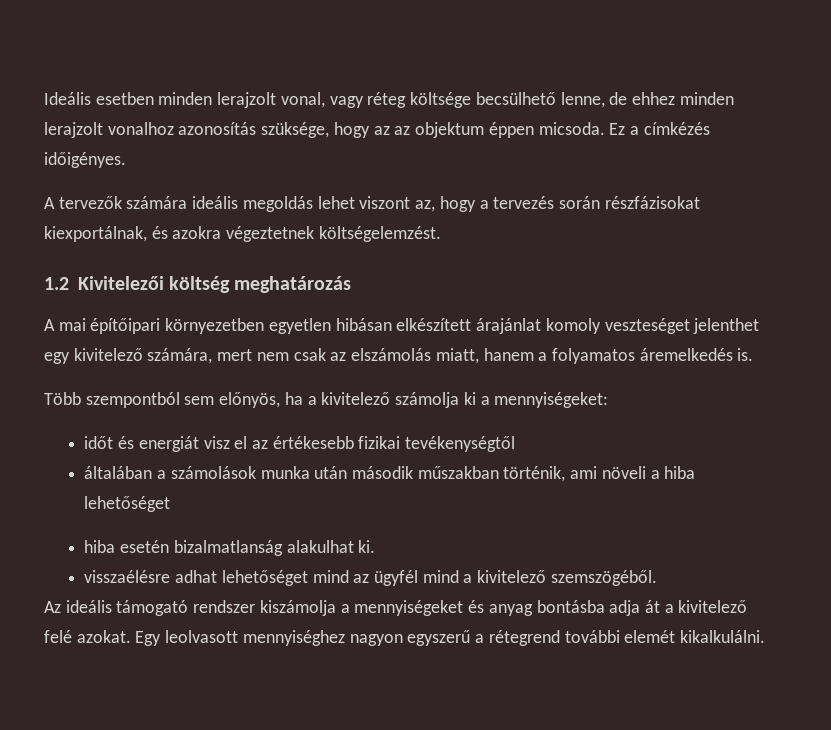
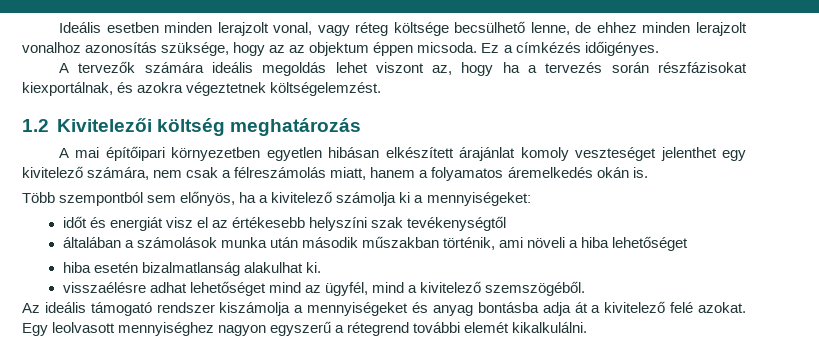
(476, 204) none -> [502,62,520,73] ha
[217,349,253,361] mert -> (150, 173) none
[330,348,432,361] az elszámolás -> [222,167,327,178] a félreszámolás
(733, 354) none -> [596,167,629,178] okán
[358,436,401,449] fizikai -> [308,217,403,231] helyszíni szak
[374,570,419,586] ügyfél -> [324,282,368,296] ügyfél,

